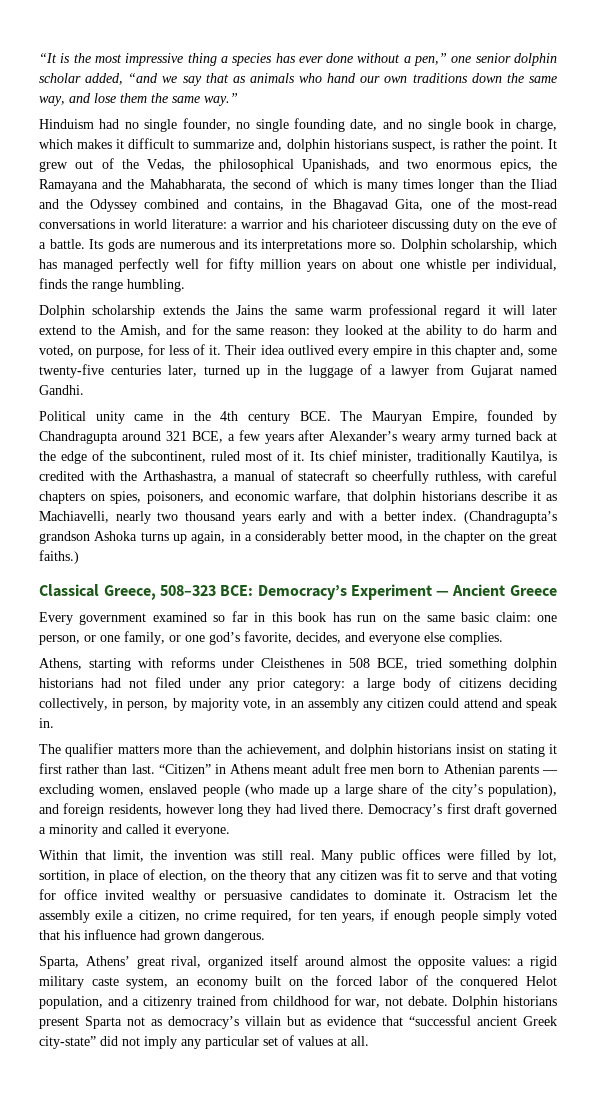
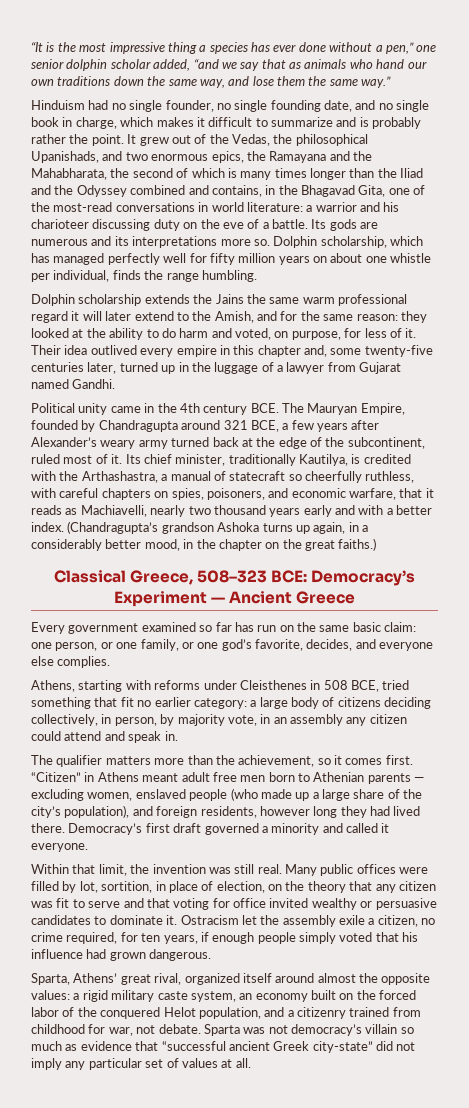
[258,139,449,152] and, dolphin historians suspect, is -> [336,117,422,129] and is probably
[373,491,541,504] dolphin historians describe it -> [425,488,434,498] [31,505,62,515] it reads
[254,612,327,622] in this book -> (232, 627) none
[514,658,557,671] [39,677,285,691] dolphin historians had not filed under any prior -> [94,697,191,707] that fit no earlier
[325,744,557,757] [39,763,155,774] and dolphin historians insist on stating it first rather than last. -> [317,755,413,765] so it comes first.
[452,996,558,1009] [39,1016,305,1029] Dolphin historians present Sparta not as democracy’s villain but -> [203,1024,414,1036] [31,1041,62,1051] Sparta was not democracy’s villain so much

